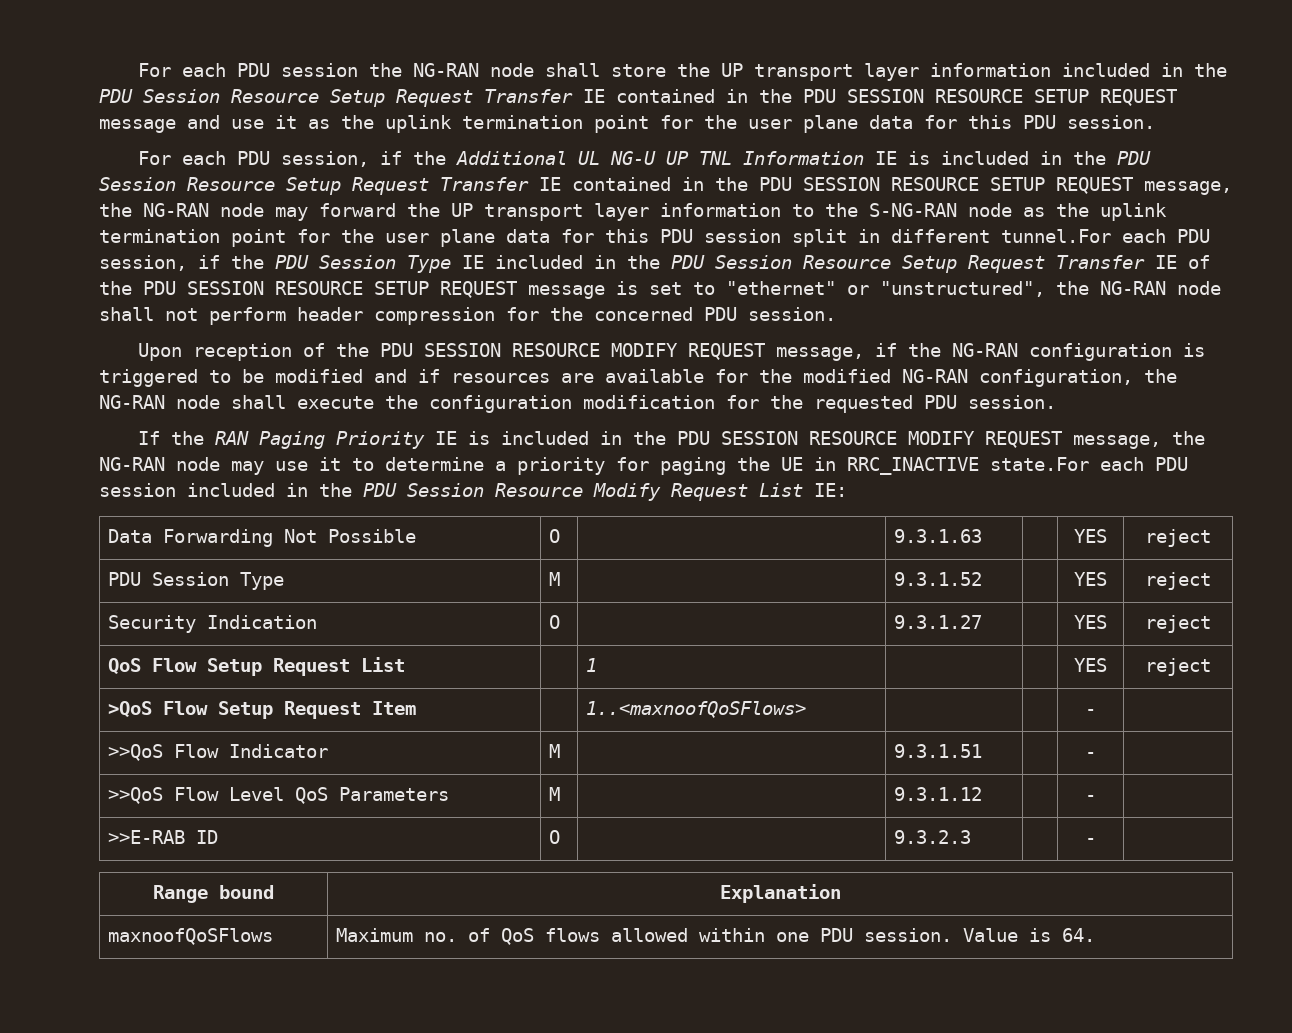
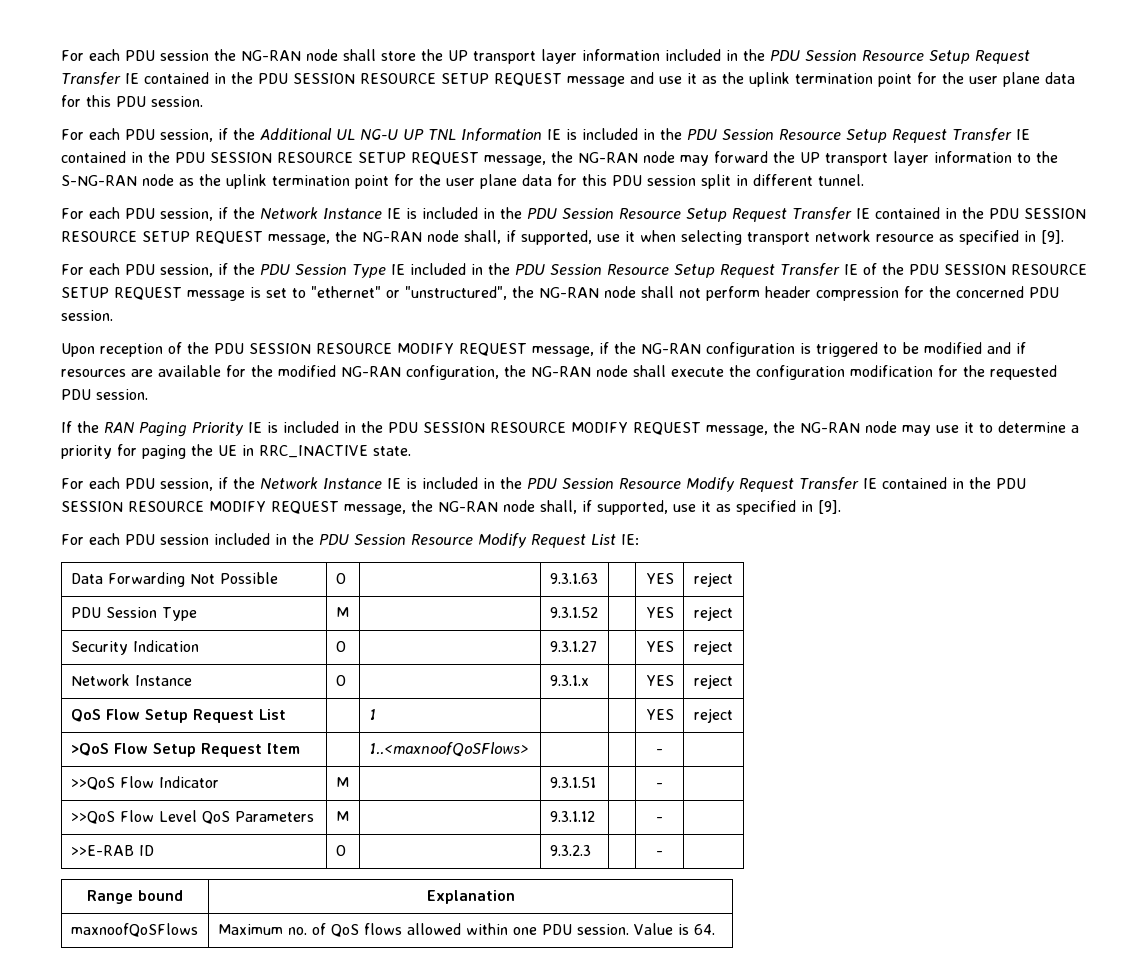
[1001,229,1111,243] tunnel.For -> [818,174,864,186] [61,207,1086,222] [61,230,1064,245] [61,264,84,275] tunnel. // For each PDU session, if the Network Instance IE is included in the PDU Session Resource Setup Request Transfer IE contained in the PDU SESSION RESOURCE SETUP REQUEST message, the NG-RAN node shall, if supported, use it when selecting transport network resource as specified in [9]. // For
[990,457,1089,471] state.For -> [373,446,411,456] [61,477,1026,492] [61,500,841,515] [61,534,84,545] state. // For each PDU session, if the Network Instance IE is included in the PDU Session Resource Modify Request Transfer IE contained in the PDU SESSION RESOURCE MODIFY REQUEST message, the NG-RAN node shall, if supported, use it as specified in [9]. // For
(1211, 624) none -> [70,674,192,686] [335,675,346,686] [549,675,589,686] [645,675,674,686] [694,674,733,689] // Network Instance | O | | 9.3.1.x | | YES | reject

